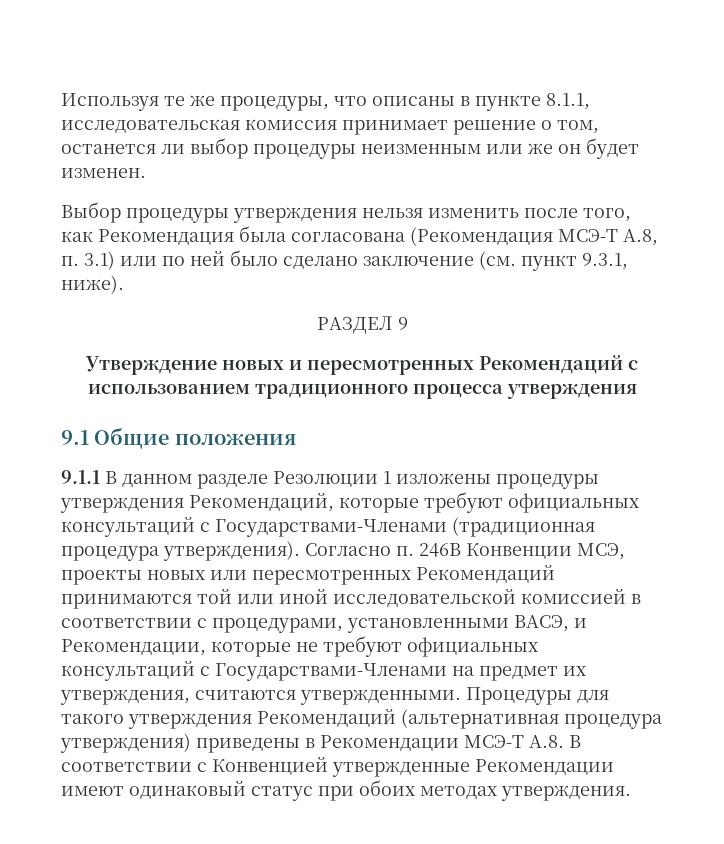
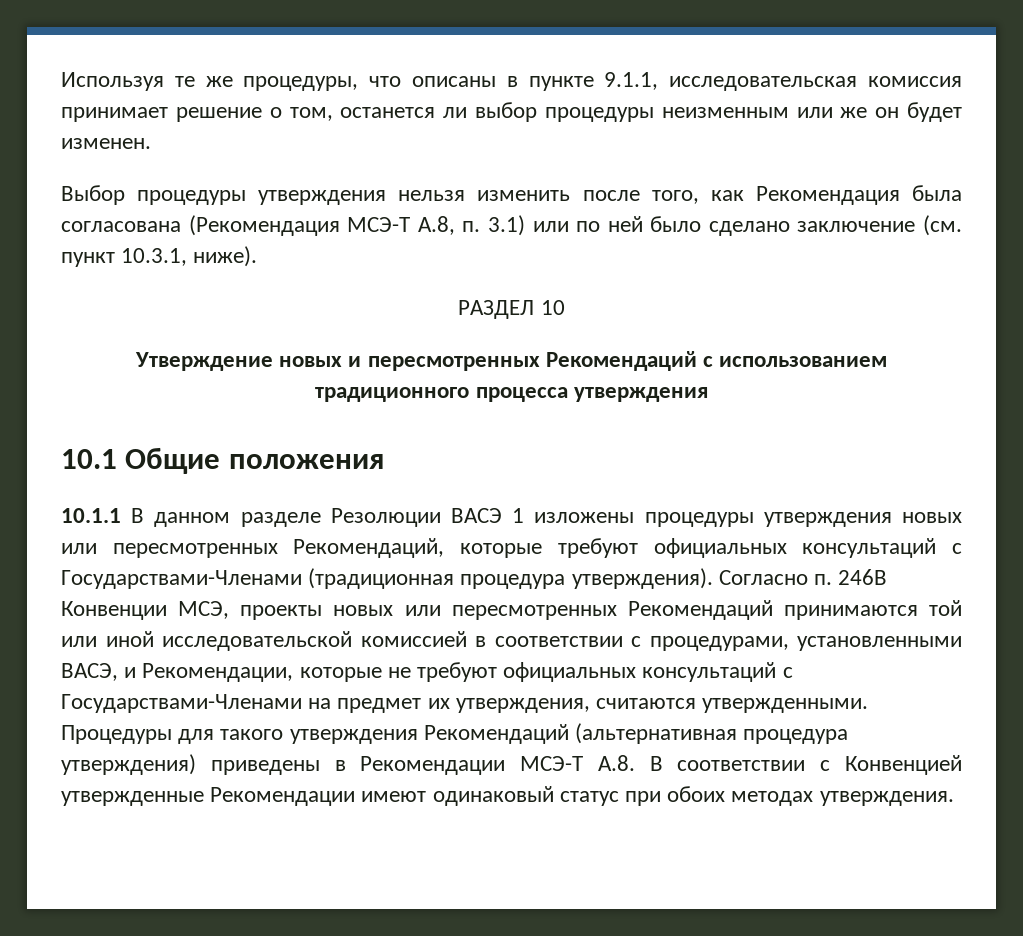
[546,93,590,110] 8.1.1, -> [604,72,659,90] 9.1.1,
[582,253,628,270] 9.3.1, -> [121,248,188,266] 10.3.1,
[397,317,408,330] 9 -> [540,300,565,315] 10
[61,430,89,445] 9.1 -> [61,449,117,469] 10.1
[61,470,100,484] 9.1.1 -> [61,508,121,523] 10.1.1
(378, 479) none -> [451,508,502,523] ВАСЭ
(184, 505) none -> [902,512,963,523] [61,543,278,558] новых или пересмотренных

